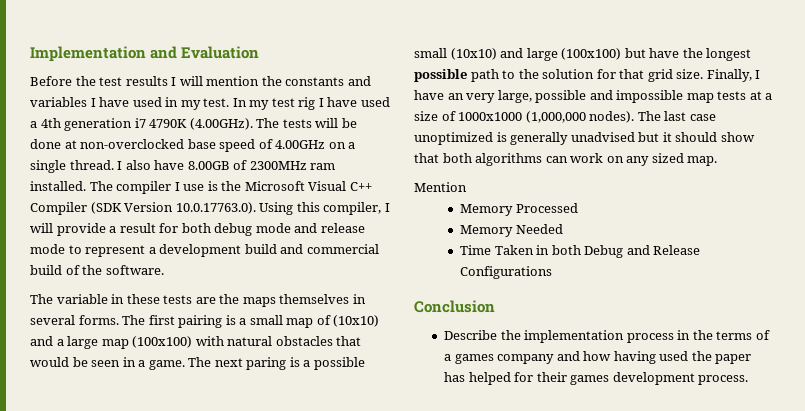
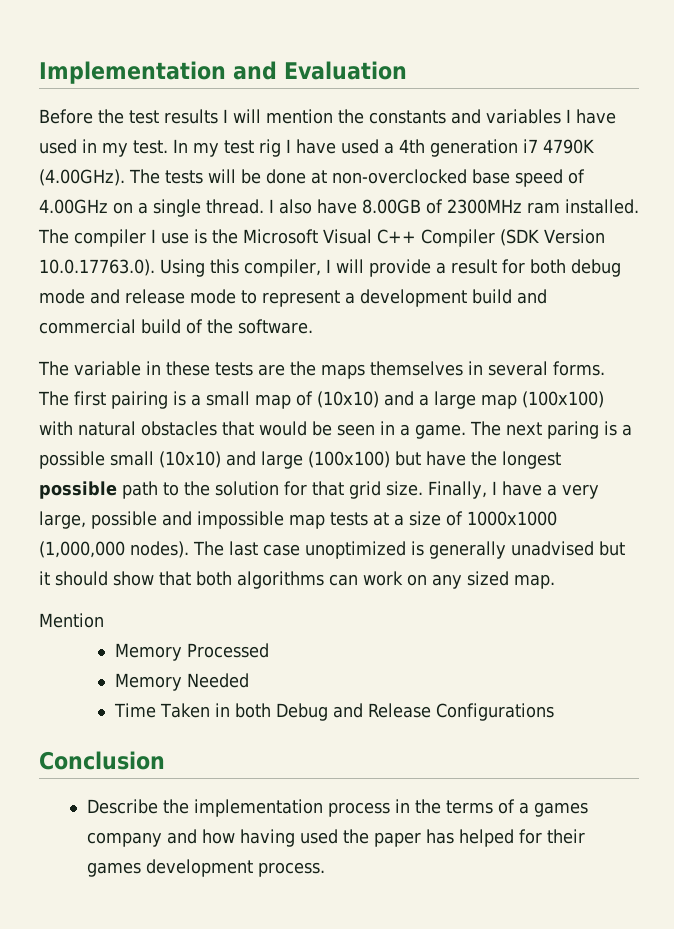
[447,93,464,100] an -> [546,484,557,496] a

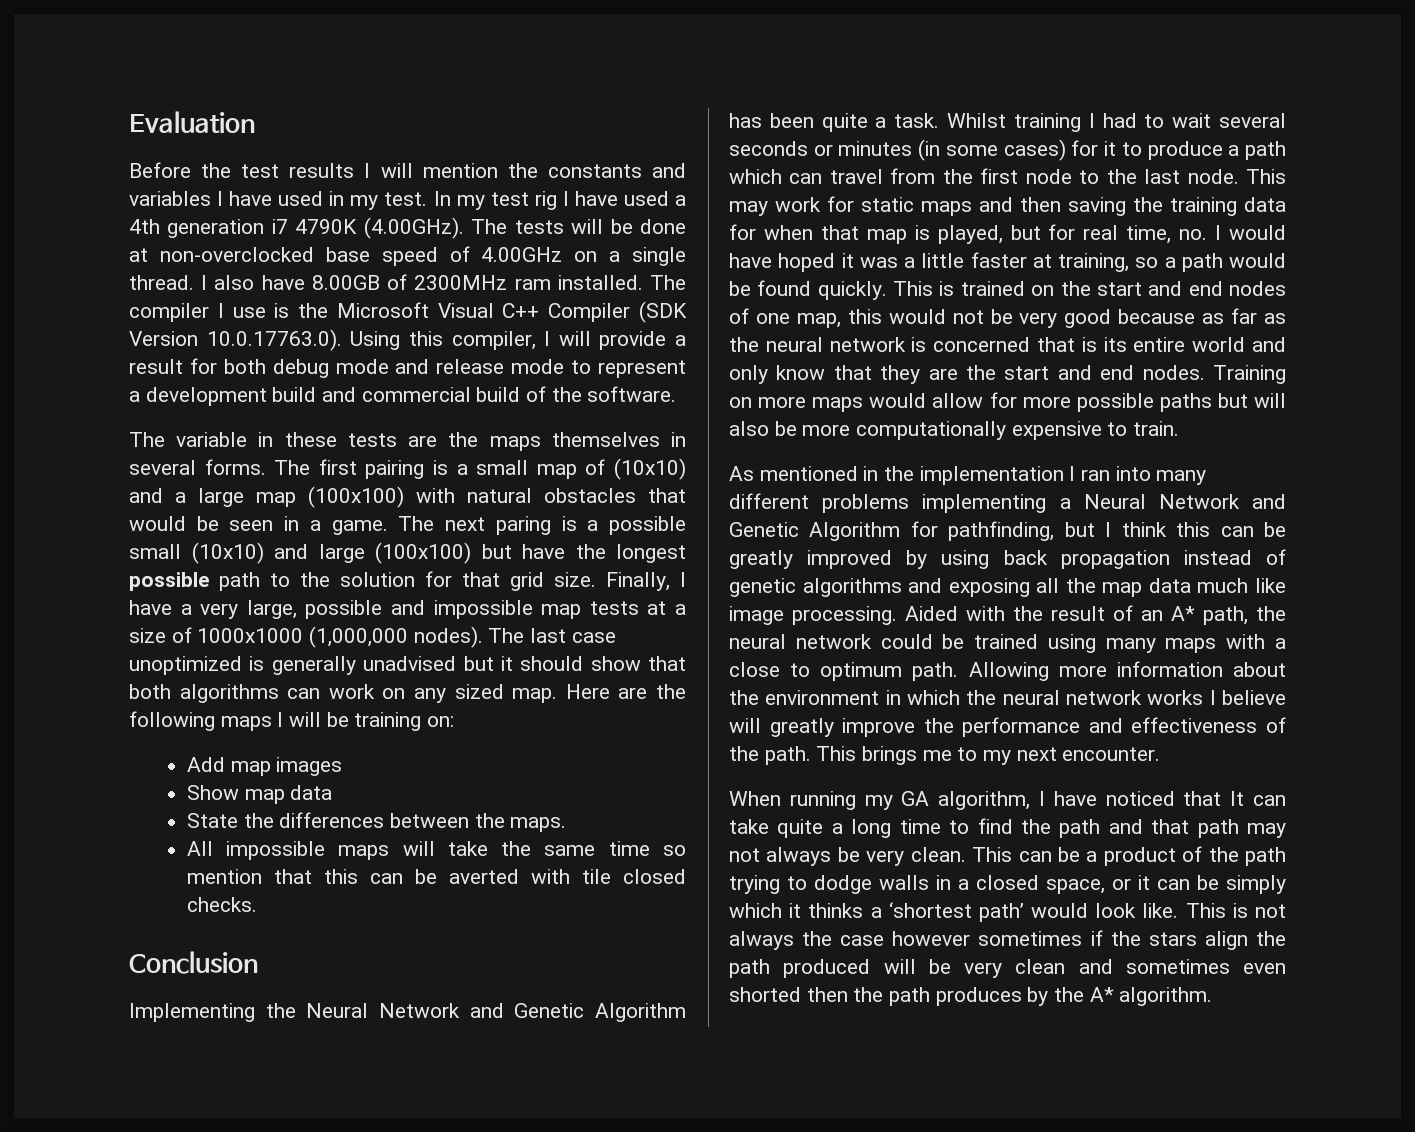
[39,61,277,84] Implementation and -> (129, 122) none
[39,613,104,628] [114,643,269,661] [114,673,249,691] [113,703,555,721] [39,751,165,770] [86,799,588,817] [86,829,585,847] [86,859,325,877] // Mention // Memory Processed // Memory Needed // Time Taken in both Debug and Release Configurations // Conclusion // Describe the implementation process in the terms of a games company and how having used the paper has helped for their games development process. -> [565,684,687,699] [129,711,455,731] [186,757,343,776] [186,785,333,804] [186,812,567,832] [186,841,687,860] [186,869,686,884] [186,897,257,912] [129,951,258,974] [129,1003,686,1022] [729,113,1286,132] [729,139,1286,161] [729,168,1286,184] [729,196,1286,216] [729,224,1286,244] [729,252,1286,272] [729,280,1286,300] [729,308,1286,328] [729,337,1286,352] [729,365,1286,384] [729,392,1286,412] [729,421,1180,440] [729,466,1207,485] [729,493,1286,513] [729,521,1286,541] [729,549,1286,569] [729,578,1286,597] [729,605,1286,625] [729,634,1286,653] [729,661,1286,681] [729,690,1286,705] [729,717,1286,737] [729,746,1161,765] [729,791,1286,810] [729,818,1286,838] [729,846,1286,866] [729,875,1286,894] [729,902,1286,922] [729,930,1286,950] [729,959,1286,978] [729,987,1213,1006] Here are the following maps I will be training on: // Add map images // Show map data // State the differences between the maps. // All impossible maps will take the same time so mention that this can be averted with tile closed checks. // Conclusion // Implementing the Neural Network and Genetic Algorithm has been quite a task. Whilst training I had to wait several seconds or minutes (in some cases) for it to produce a path which can travel from the first node to the last node. This may work for static maps and then saving the training data for when that map is played, but for real time, no. I would have hoped it was a little faster at training, so a path would be found quickly. This is trained on the start and end nodes of one map, this would not be very good because as far as the neural network is concerned that is its entire world and only know that they are the start and end nodes. Training on more maps would allow for more possible paths but will also be more computationally expensive to train. // As mentioned in the implementation I ran into many different problems implementing a Neural Network and Genetic Algorithm for pathfinding, but I think this can be greatly improved by using back propagation instead of genetic algorithms and exposing all the map data much like image processing. Aided with the result of an A* path, the neural network could be trained using many maps with a close to optimum path. Allowing more information about the environment in which the neural network works I believe will greatly improve the performance and effectiveness of the path. This brings me to my next encounter. // When running my GA algorithm, I have noticed that It can take quite a long time to find the path and that path may not always be very clean. This can be a product of the path trying to dodge walls in a closed space, or it can be simply which it thinks a ‘shortest path’ would look like. This is not always the case however sometimes if the stars align the path produced will be very clean and sometimes even shorted then the path produces by the A* algorithm.

